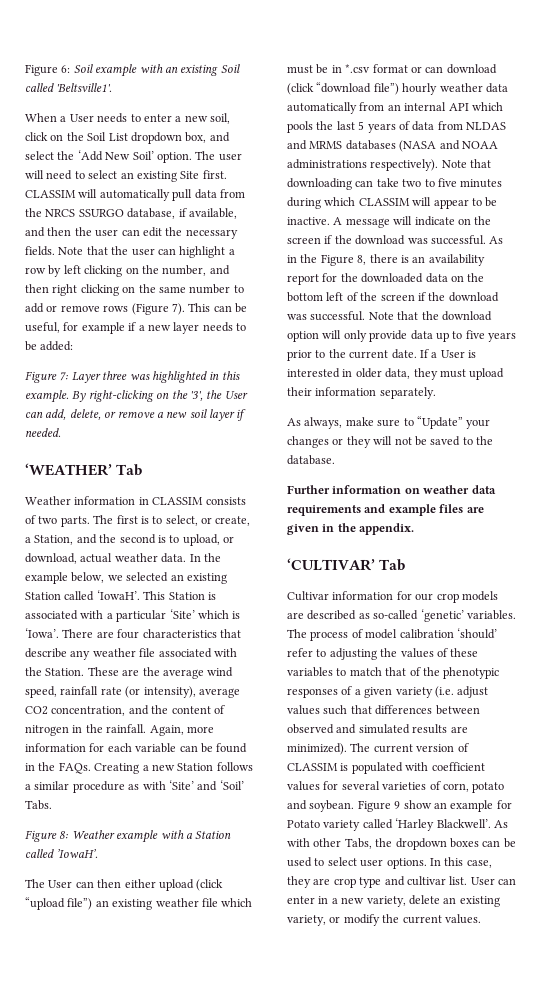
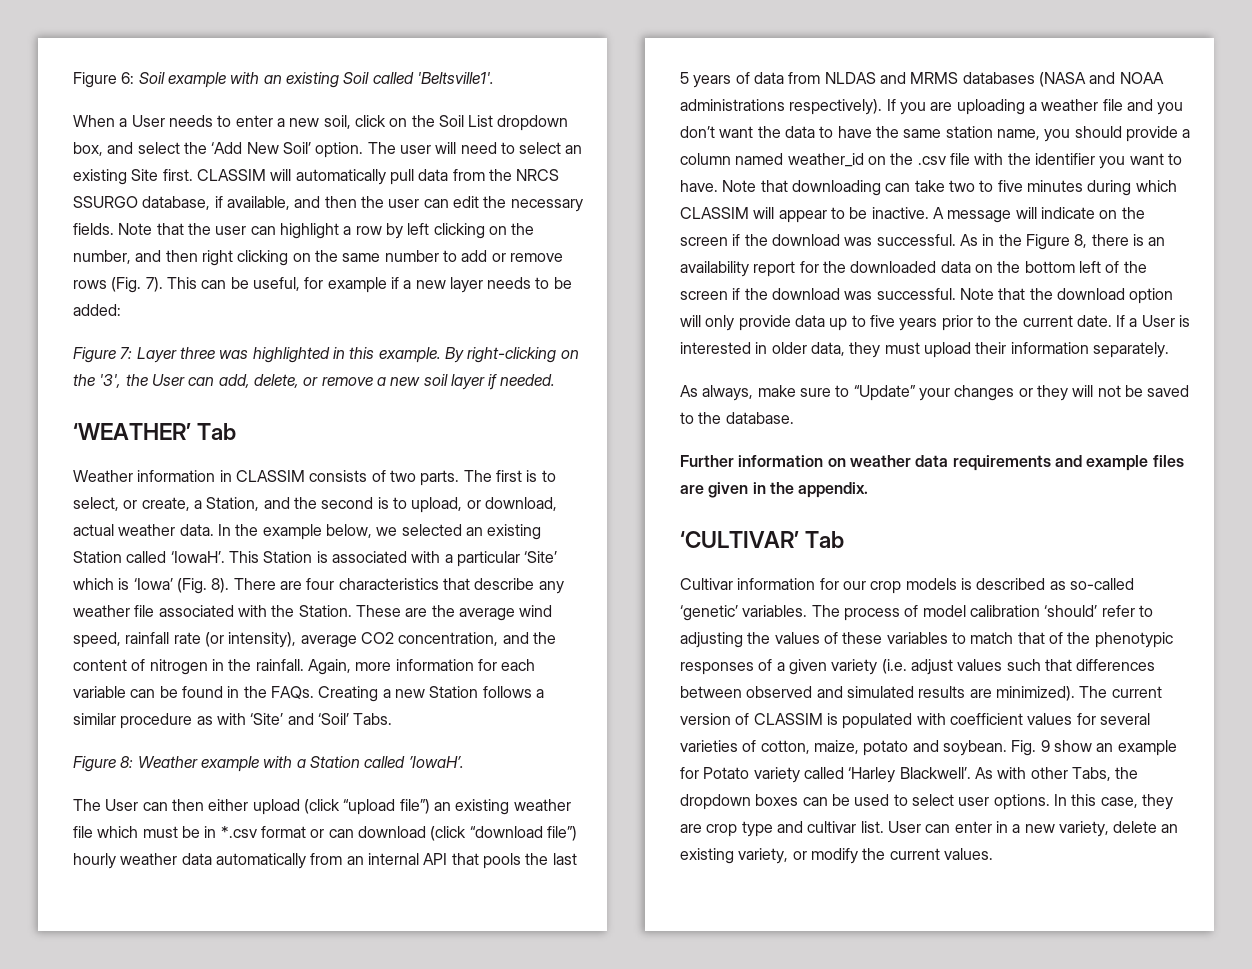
[131,303,169,315] (Figure -> [111,277,142,293] (Fig.
[25,628,59,638] ‘Iowa’. -> [133,578,230,594] ‘Iowa’ (Fig. 8).
[471,102,503,111] which -> [451,853,479,865] that
(439, 165) none -> [886,99,1184,115] [680,126,1191,142] [680,153,1182,169] [680,180,718,192] If you are uploading a weather file and you don’t want the data to have the same station name, you should provide a column named weather_id on the .csv file with the identifier you want to have.
[287,612,304,619] are -> [960,578,972,590] is
[442,783,469,792] corn, -> [760,740,859,754] cotton, maize,
[357,800,391,812] Figure -> [1011,740,1037,756] Fig.

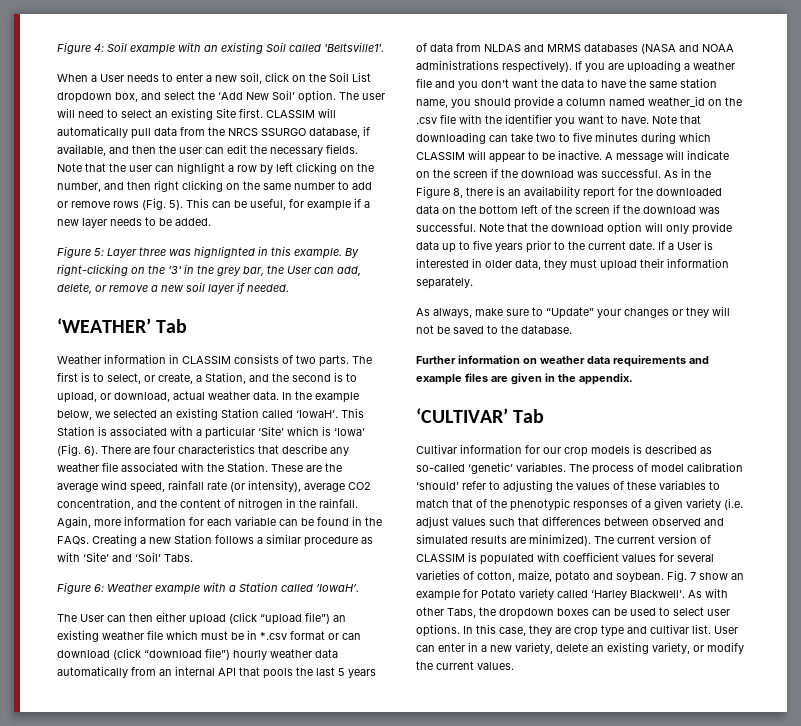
[73,72,135,88] Figure 6: -> [57,42,104,54] Figure 4:
[145,277,163,292] 7). -> [169,200,183,210] 5).
[73,304,121,316] [73,347,133,363] added: // Figure 7: -> [175,218,211,226] [57,246,104,258] added. // Figure 5:
[99,374,122,388] '3', -> [168,264,264,276] '3' in the grey bar,
[211,578,230,593] 8). -> [84,446,98,456] 6).
[120,756,134,768] 8: -> [94,584,104,592] 6:
[1040,740,1050,752] 9 -> [690,572,696,580] 7

